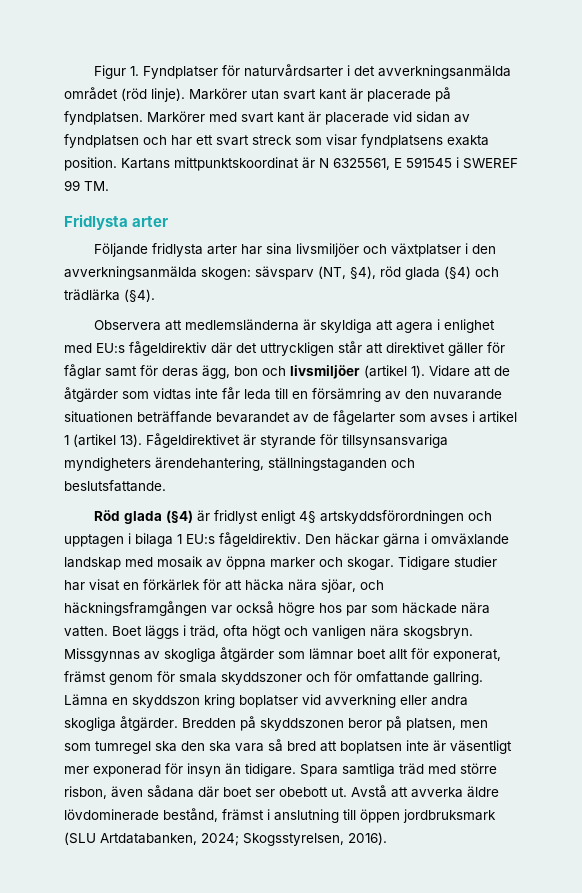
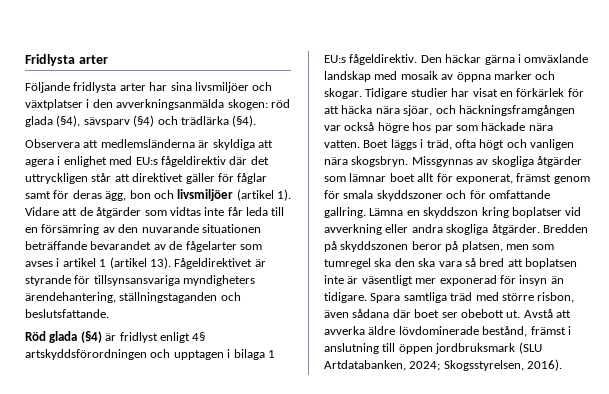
[94,64,512,79] [64,87,451,102] [64,111,470,125] [64,134,489,148] [64,157,518,171] [64,180,109,191] Figur 1. Fyndplatser för naturvårdsarter i det avverkningsanmälda området (röd linje). Markörer utan svart kant är placerade på fyndplatsen. Markörer med svart kant är placerade vid sidan av fyndplatsen och har ett svart streck som visar fyndplatsens exakta position. Kartans mittpunktskoordinat är N 6325561, E 591545 i SWEREF 99 TM. // -> (25, 60) none
[255,266,440,280] sävsparv (NT, §4), röd glada -> [270,99,290,108] [25,115,130,127] röd glada (§4), sävsparv

